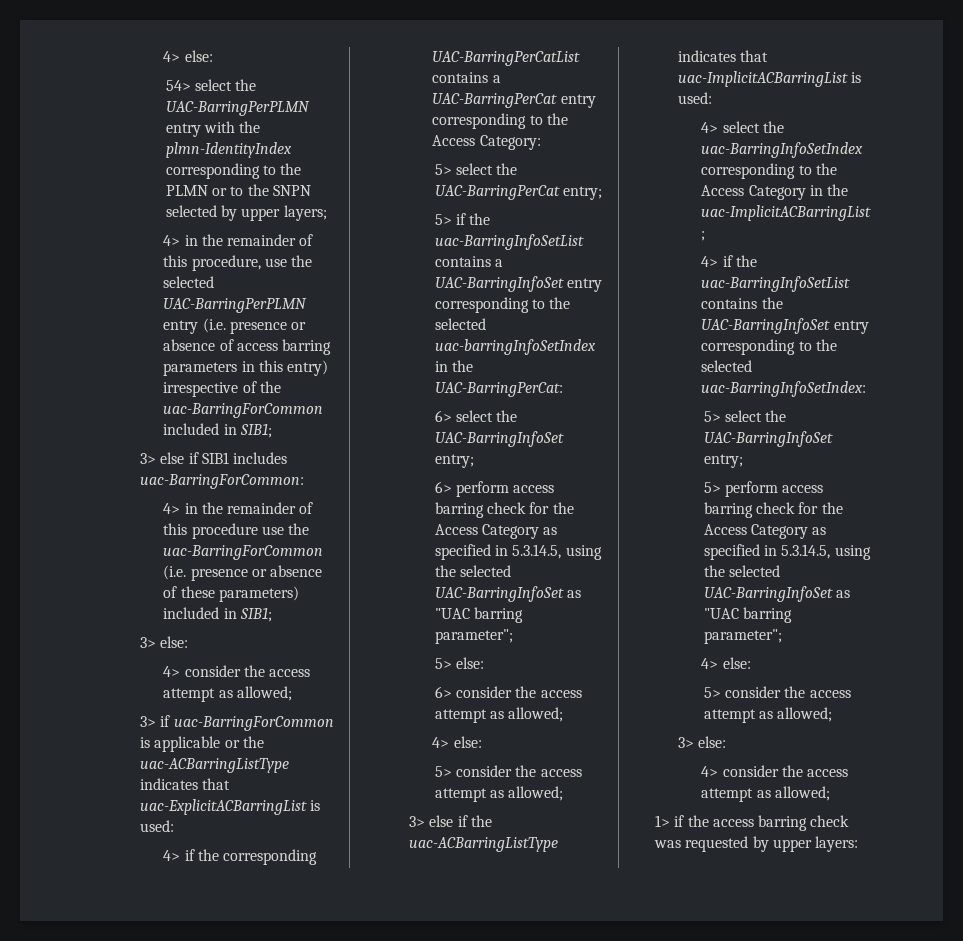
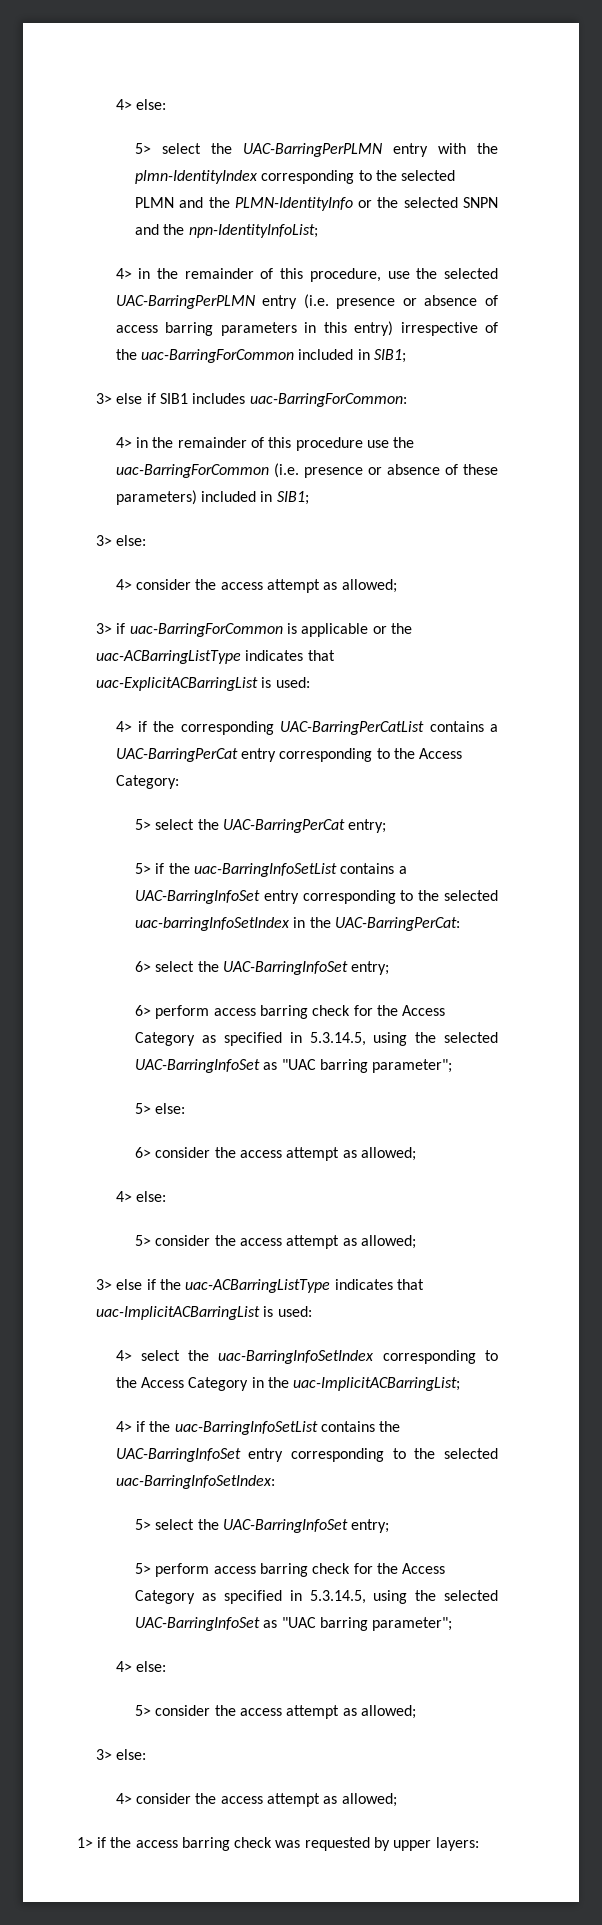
[163,50,213,62] [166,80,191,91] 4> else: // 54> -> [115,99,166,110] [135,143,152,154] 4> else: // 5>
[166,184,311,196] [166,205,327,221] PLMN or to the SNPN selected by upper layers; -> [401,170,456,181] [135,197,498,211] [135,224,318,238] selected PLMN and the PLMN-IdentityInfo or the selected SNPN and the npn-IdentityInfoList;

